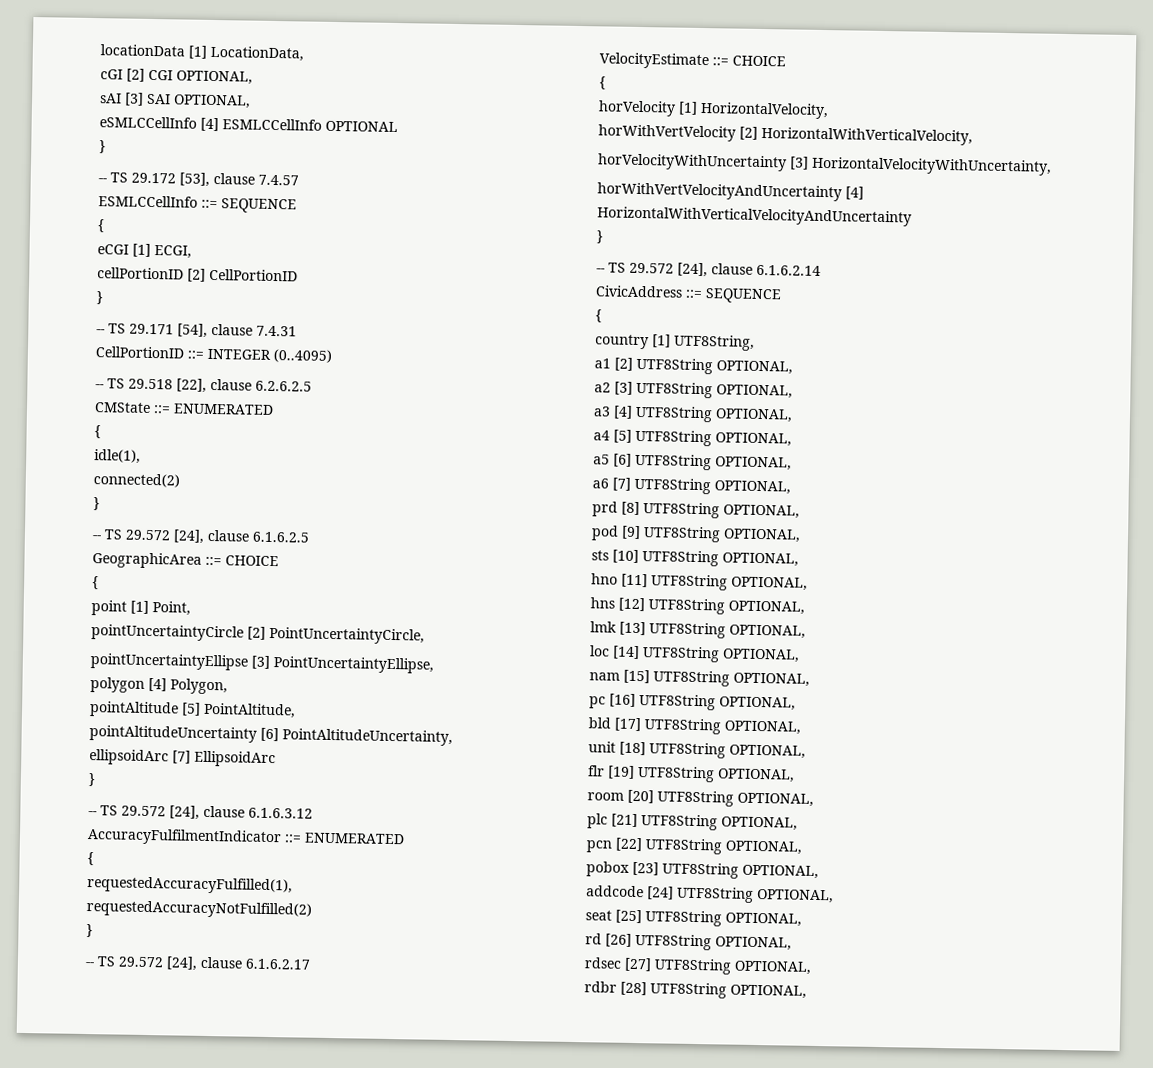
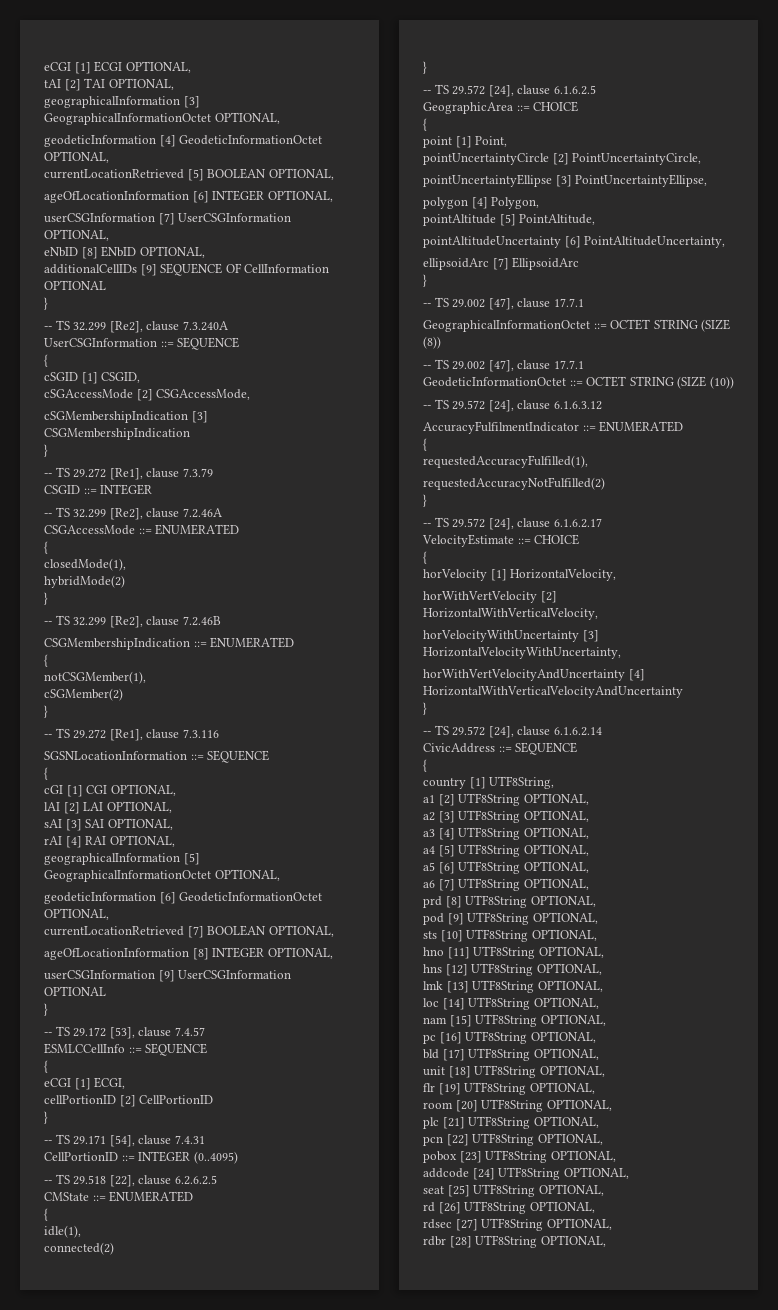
[100,44,304,62] [100,68,173,82] locationData [1] LocationData, // cGI [2] CGI -> [44,61,191,74] [44,78,174,91] [44,96,200,108] [44,112,280,125] [44,135,323,147] [44,151,109,163] [44,168,334,181] [44,190,333,203] [44,213,292,225] [44,229,109,241] [44,246,205,259] [44,263,330,276] [44,280,106,290] [44,297,48,310] [44,320,228,333] [44,337,240,350] [44,354,48,367] [44,372,141,384] [44,389,251,401] [44,411,208,423] [44,428,190,440] [44,444,48,457] [44,467,213,480] [44,484,153,495] [44,507,222,520] [44,524,240,535] [44,541,48,554] [44,558,126,571] [44,575,125,588] [44,592,48,605] [44,615,221,628] [44,637,295,650] [44,654,48,667] [44,671,146,684] [44,688,123,701] [44,705,48,718] [44,728,219,741] [44,750,270,763] [44,767,48,780] [44,784,176,797] [44,802,104,814] eCGI [1] ECGI OPTIONAL, // tAI [2] TAI OPTIONAL, // geographicalInformation [3] GeographicalInformationOctet OPTIONAL, // geodeticInformation [4] GeodeticInformationOctet OPTIONAL, // currentLocationRetrieved [5] BOOLEAN OPTIONAL, // ageOfLocationInformation [6] INTEGER OPTIONAL, // userCSGInformation [7] UserCSGInformation OPTIONAL, // eNbID [8] ENbID OPTIONAL, // additionalCellIDs [9] SEQUENCE OF CellInformation OPTIONAL // } // -- TS 32.299 [Re2], clause 7.3.240A // UserCSGInformation ::= SEQUENCE // { // cSGID [1] CSGID, // cSGAccessMode [2] CSGAccessMode, // cSGMembershipIndication [3] CSGMembershipIndication // } // -- TS 29.272 [Re1], clause 7.3.79 // CSGID ::= INTEGER // -- TS 32.299 [Re2], clause 7.2.46A // CSGAccessMode ::= ENUMERATED // { // closedMode(1), // hybridMode(2) // } // -- TS 32.299 [Re2], clause 7.2.46B // CSGMembershipIndication ::= ENUMERATED // { // notCSGMember(1), // cSGMember(2) // } // -- TS 29.272 [Re1], clause 7.3.116 // SGSNLocationInformation ::= SEQUENCE // { // cGI [1] CGI OPTIONAL, // lAI [2] LAI
[99,116,322,132] eSMLCCellInfo [4] ESMLCCellInfo -> [44,835,175,848] [44,853,200,865] [44,869,280,882] [44,892,323,904] [44,908,109,920] [44,925,334,938] [44,947,333,960] [44,970,292,982] rAI [4] RAI OPTIONAL, // geographicalInformation [5] GeographicalInformationOctet OPTIONAL, // geodeticInformation [6] GeodeticInformationOctet OPTIONAL, // currentLocationRetrieved [7] BOOLEAN OPTIONAL, // ageOfLocationInformation [8] INTEGER OPTIONAL, // userCSGInformation [9] UserCSGInformation
(96, 780) none -> [423,297,584,310] [423,319,731,332] [423,336,441,349] [423,359,584,372] [423,376,734,389] // -- TS 29.002 [47], clause 17.7.1 // GeographicalInformationOctet ::= OCTET STRING (SIZE (8)) // -- TS 29.002 [47], clause 17.7.1 // GeodeticInformationOctet ::= OCTET STRING (SIZE (10))

